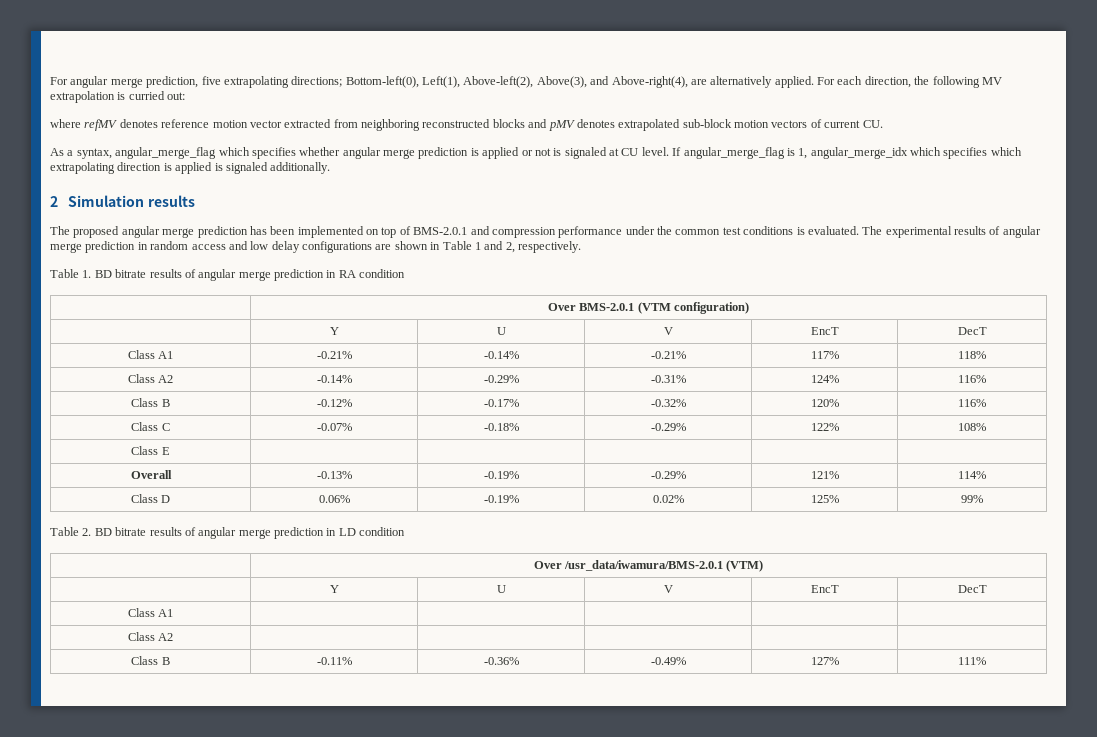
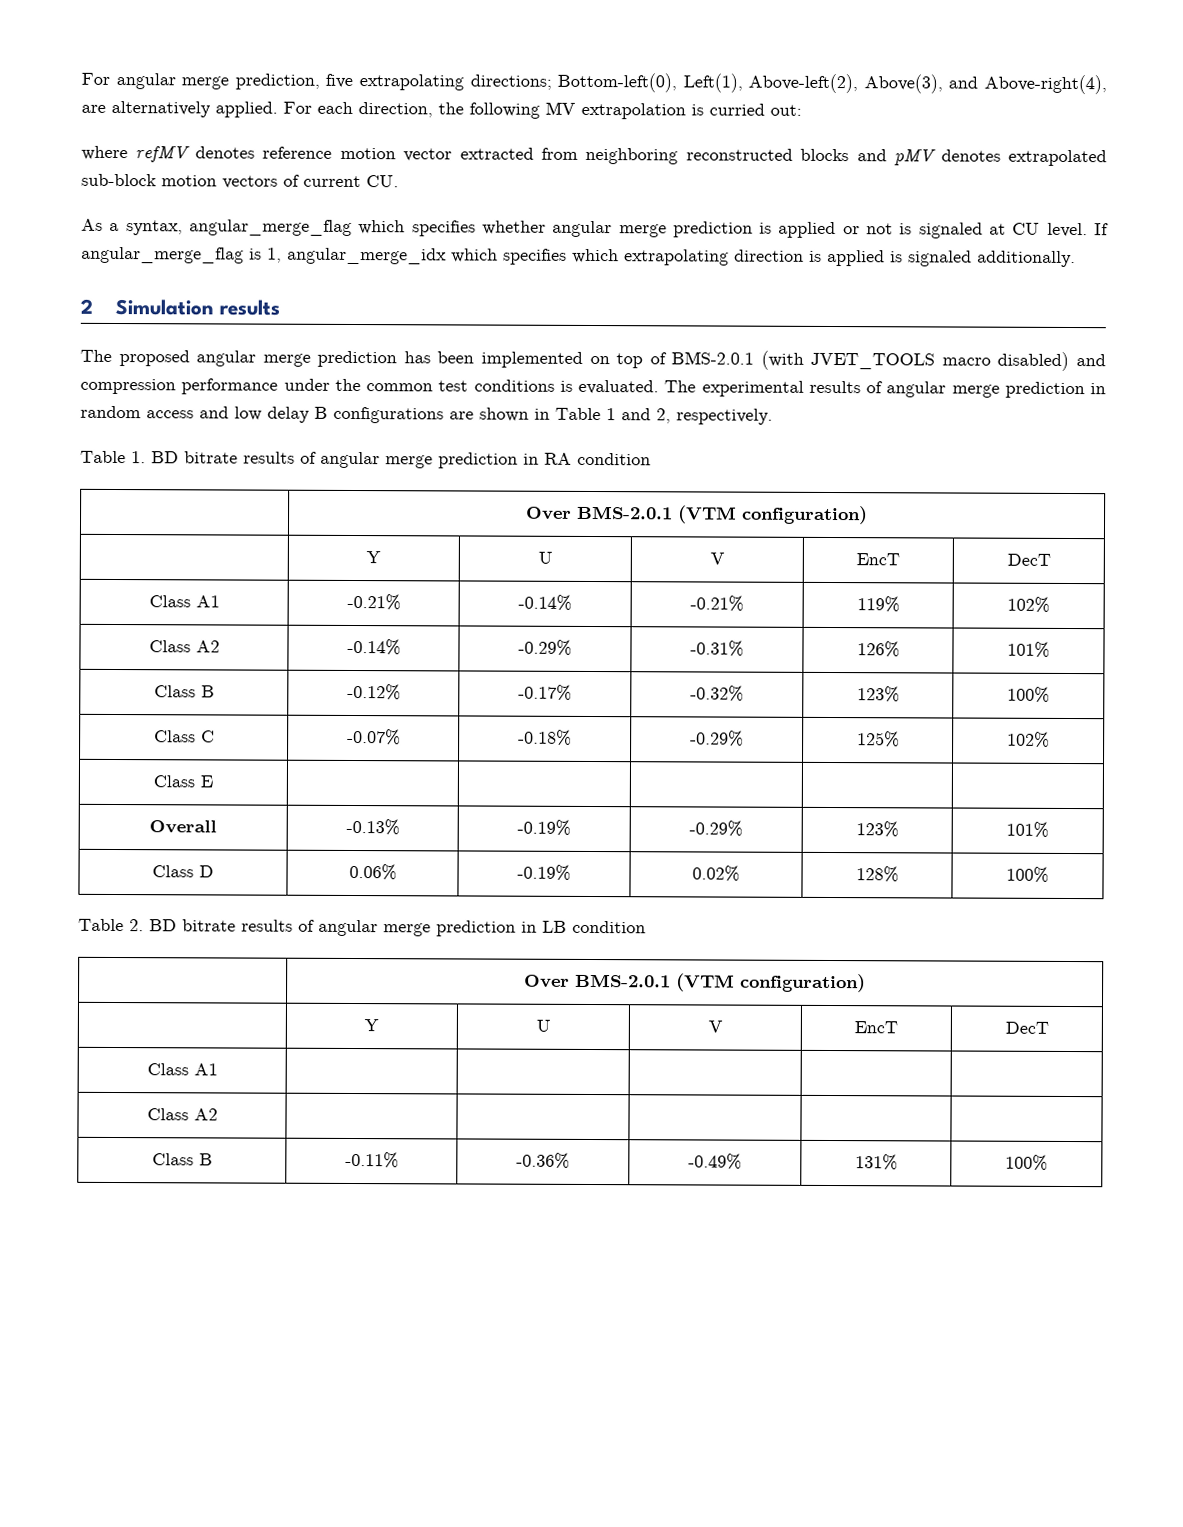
(468, 231) none -> [760,350,1070,371] (with JVET_TOOLS macro disabled)
(300, 247) none -> [314,406,328,419] B
[810,351,839,359] [958,351,986,359] 117% | 118% -> [856,596,900,613] [1007,596,1050,613] 119% | 102%
[810,375,839,383] [958,375,986,383] 124% | 116% -> [856,641,900,658] [1007,641,1050,658] 126% | 101%
[810,399,839,407] [958,399,986,407] 120% | 116% -> [856,686,900,703] [1007,686,1050,703] 123% | 100%
[810,423,839,431] [958,423,986,431] 122% | 108% -> [856,731,900,748] [1007,731,1050,748] 125% | 102%
[810,471,839,479] [958,471,986,479] 121% | 114% -> [855,821,899,838] [1006,821,1049,838] 123% | 101%
[810,495,839,503] [961,495,983,503] 125% | 99% -> [855,866,899,883] [1006,866,1049,883] 128% | 100%
[338,527,406,536] [533,560,764,572] LD condition // | Over /usr_data/iwamura/BMS-2.0.1 (VTM) -> [542,920,646,934] [524,973,866,993] LB condition // | Over BMS-2.0.1 (VTM configuration)
[810,657,839,665] [958,657,986,665] 127% | 111% -> [854,1154,898,1171] [1005,1154,1048,1171] 131% | 100%

